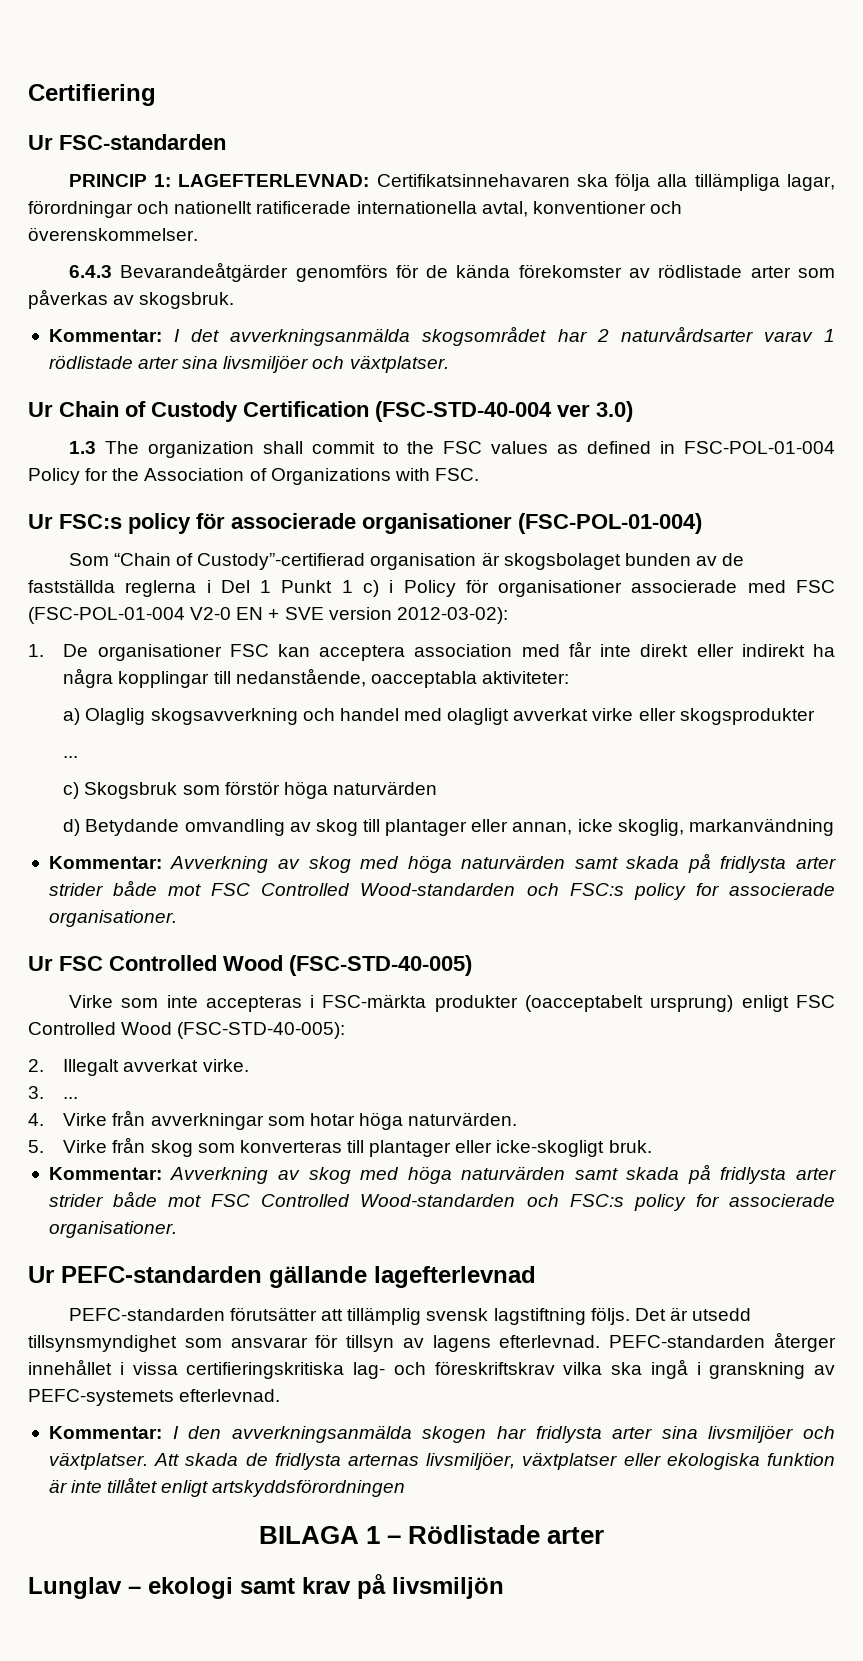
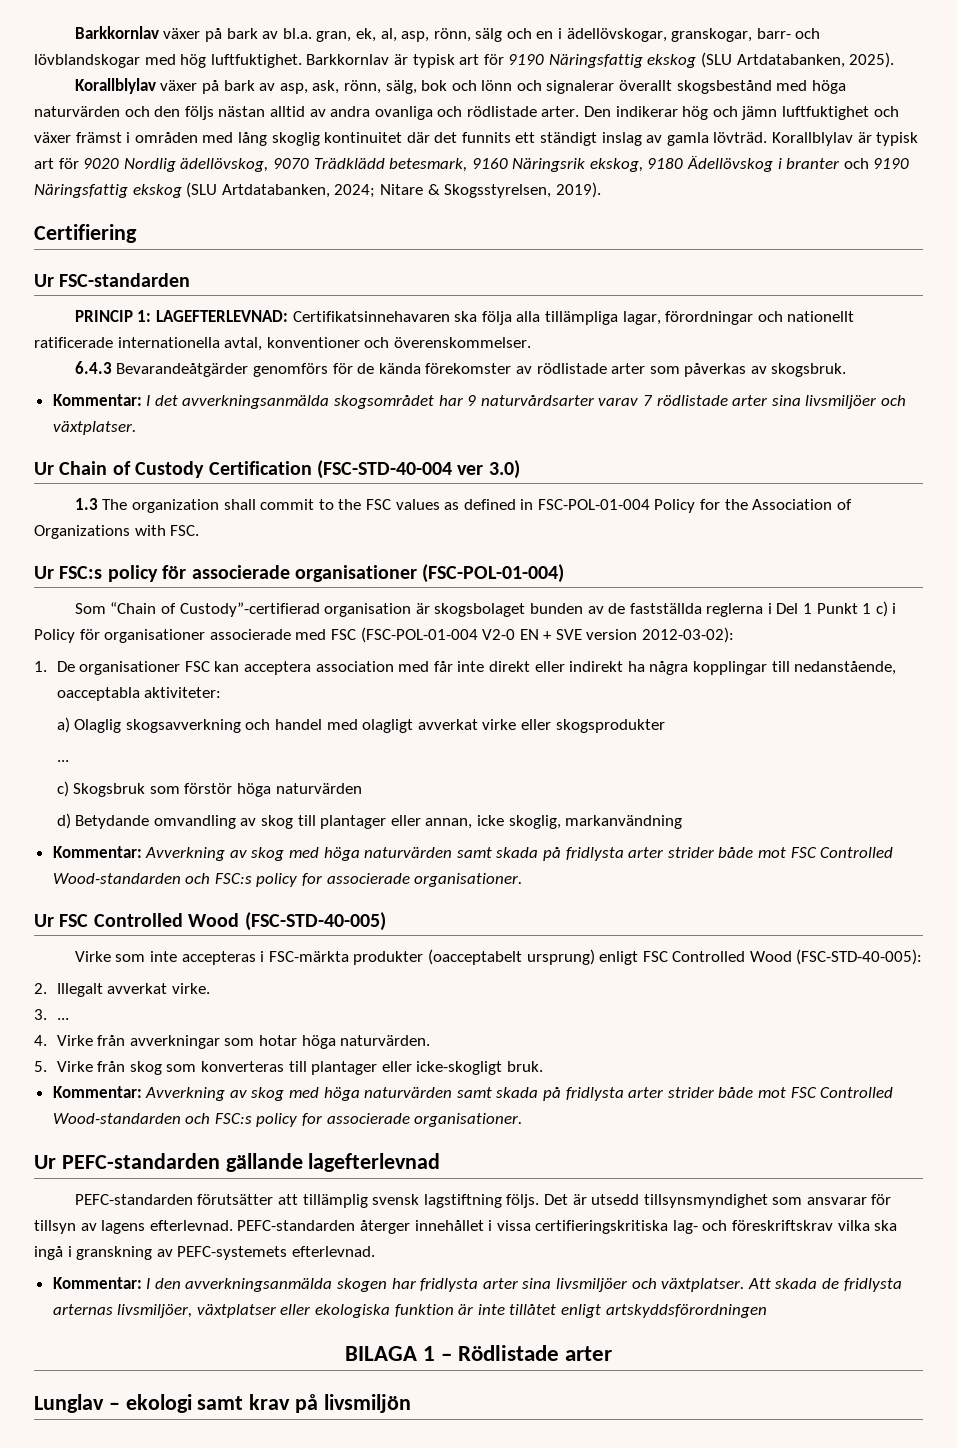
(28, 95) none -> [74,26,821,42] [34,52,895,68] [74,78,846,94] [34,106,899,120] [34,132,919,146] [34,156,910,172] [34,182,601,198] Barkkornlav växer på bark av bl.a. gran, ek, al, asp, rönn, sälg och en i ädellövskogar, granskogar, barr- och lövblandskogar med hög luftfuktighet. Barkkornlav är typisk art för 9190 Näringsfattig ekskog (SLU Artdatabanken, 2025). // Korallblylav växer på bark av asp, ask, rönn, sälg, bok och lönn och signalerar överallt skogsbestånd med höga naturvärden och den följs nästan alltid av andra ovanliga och rödlistade arter. Den indikerar hög och jämn luftfuktighet och växer främst i områden med lång skoglig kontinuitet där det funnits ett ständigt inslag av gamla lövträd. Korallblylav är typisk art för 9020 Nordlig ädellövskog, 9070 Trädklädd betesmark, 9160 Näringsrik ekskog, 9180 Ädellövskog i branter och 9190 Näringsfattig ekskog (SLU Artdatabanken, 2024; Nitare & Skogsstyrelsen, 2019). //
[596,329,609,342] 2 -> [467,395,477,406] 9
[824,329,836,342] 1 -> [643,395,654,406] 7

